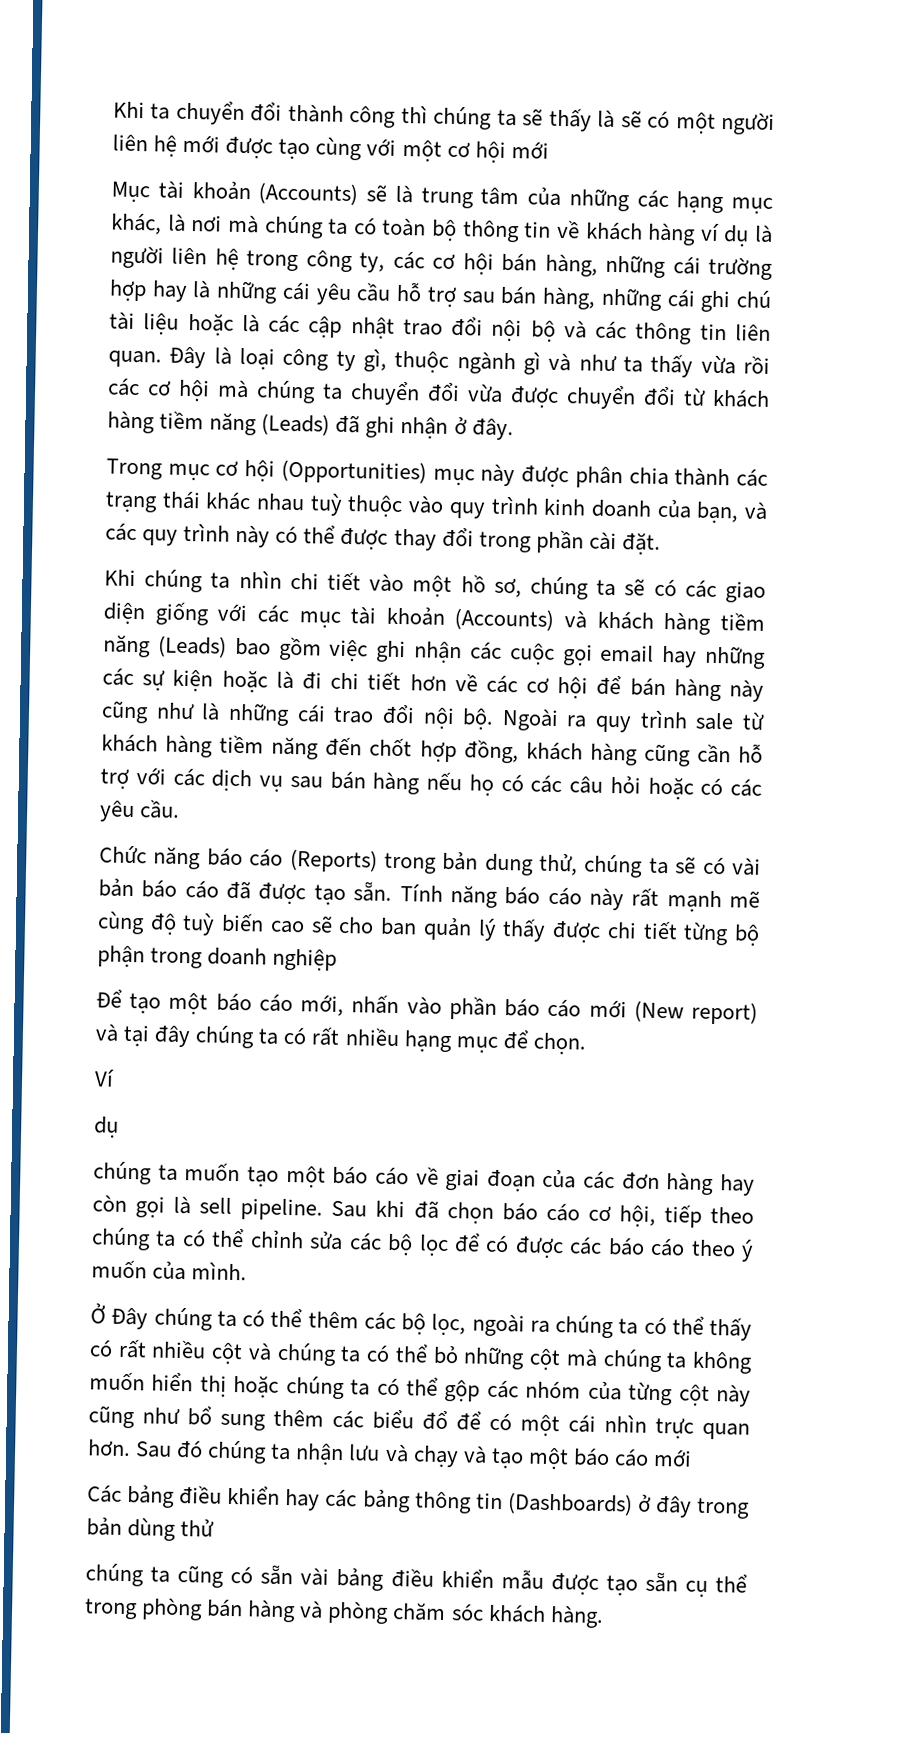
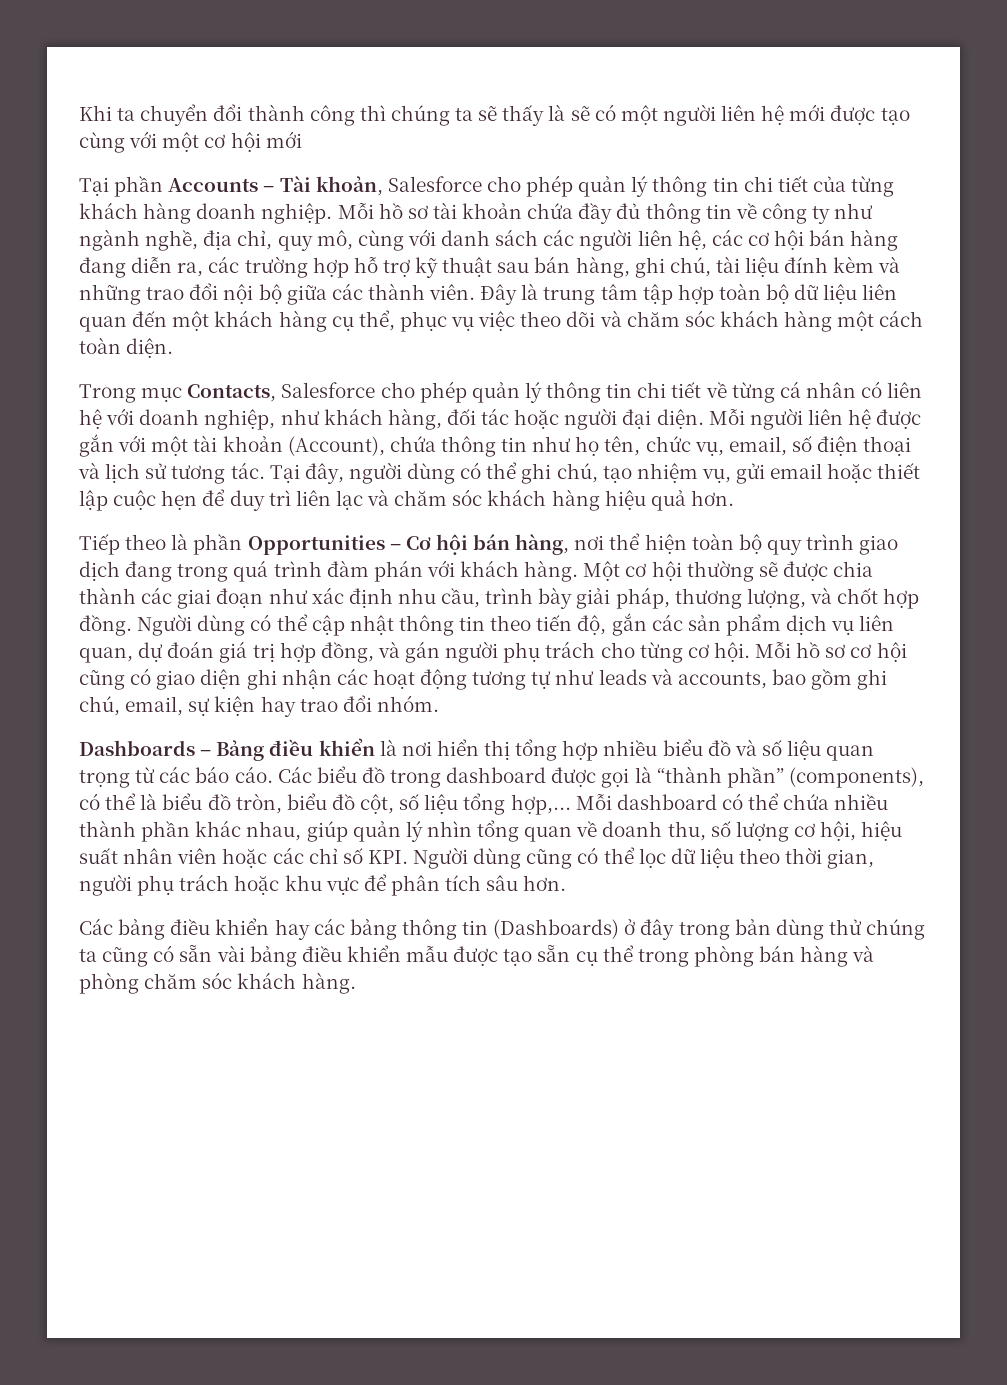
[111,180,773,214] [111,212,773,247] [110,245,773,280] [109,279,773,313] [109,311,771,345] [108,346,770,378] [107,377,770,410] [107,410,514,441] [106,458,769,489] [105,490,769,524] [105,522,661,555] [104,569,767,603] [103,601,765,635] [103,634,766,669] [102,667,764,702] [101,700,765,733] [101,733,764,767] [100,767,762,800] [99,799,181,823] [99,845,761,878] [98,878,760,913] [97,911,761,946] [97,945,338,971] [96,988,758,1025] [95,1023,587,1055] [94,1069,115,1087] [93,1116,119,1138] [93,1161,755,1196] [92,1194,754,1228] [91,1227,754,1262] [91,1259,248,1281] [90,1303,752,1341] [89,1338,754,1374] [89,1371,752,1407] [88,1405,750,1440] [87,1439,693,1470] Mục tài khoản (Accounts) sẽ là trung tâm của những các hạng mục khác, là nơi mà chúng ta có toàn bộ thông tin về khách hàng ví dụ là người liên hệ trong công ty, các cơ hội bán hàng, những cái trường hợp hay là những cái yêu cầu hỗ trợ sau bán hàng, những cái ghi chú tài liệu hoặc là các cập nhật trao đổi nội bộ và các thông tin liên quan. Đây là loại công ty gì, thuộc ngành gì và như ta thấy vừa rồi các cơ hội mà chúng ta chuyển đổi vừa được chuyển đổi từ khách hàng tiềm năng (Leads) đã ghi nhận ở đây. // Trong mục cơ hội (Opportunities) mục này được phân chia thành các trạng thái khác nhau tuỳ thuộc vào quy trình kinh doanh của bạn, và các quy trình này có thể được thay đổi trong phần cài đặt. // Khi chúng ta nhìn chi tiết vào một hồ sơ, chúng ta sẽ có các giao diện giống với các mục tài khoản (Accounts) và khách hàng tiềm năng (Leads) bao gồm việc ghi nhận các cuộc gọi email hay những các sự kiện hoặc là đi chi tiết hơn về các cơ hội để bán hàng này cũng như là những cái trao đổi nội bộ. Ngoài ra quy trình sale từ khách hàng tiềm năng đến chốt hợp đồng, khách hàng cũng cần hỗ trợ với các dịch vụ sau bán hàng nếu họ có các câu hỏi hoặc có các yêu cầu. // Chức năng báo cáo (Reports) trong bản dung thử, chúng ta sẽ có vài bản báo cáo đã được tạo sẵn. Tính năng báo cáo này rất mạnh mẽ cùng độ tuỳ biến cao sẽ cho ban quản lý thấy được chi tiết từng bộ phận trong doanh nghiệp // Để tạo một báo cáo mới, nhấn vào phần báo cáo mới (New report) và tại đây chúng ta có rất nhiều hạng mục để chọn. // Ví // dụ // chúng ta muốn tạo một báo cáo về giai đoạn của các đơn hàng hay còn gọi là sell pipeline. Sau khi đã chọn báo cáo cơ hội, tiếp theo chúng ta có thể chỉnh sửa các bộ lọc để có được các báo cáo theo ý muốn của mình. // Ở Đây chúng ta có thể thêm các bộ lọc, ngoài ra chúng ta có thể thấy có rất nhiều cột và chúng ta có thể bỏ những cột mà chúng ta không muốn hiển thị hoặc chúng ta có thể gộp các nhóm của từng cột này cũng như bổ sung thêm các biểu đổ để có một cái nhìn trực quan hơn. Sau đó chúng ta nhận lưu và chạy và tạo một báo cáo mới -> [79,175,895,197] [79,202,874,224] [79,229,899,251] [79,256,901,278] [79,283,898,305] [79,310,924,332] [79,337,174,358] [79,381,923,403] [79,408,922,430] [79,434,912,457] [78,462,921,484] [79,489,734,511] [79,533,899,555] [79,560,874,582] [79,587,920,609] [79,613,895,636] [79,641,907,663] [79,668,888,690] [79,695,439,717] [79,738,875,761] [79,766,924,788] [79,793,889,815] [79,820,903,842] [79,847,875,869] [79,874,567,896] Tại phần Accounts – Tài khoản, Salesforce cho phép quản lý thông tin chi tiết của từng khách hàng doanh nghiệp. Mỗi hồ sơ tài khoản chứa đầy đủ thông tin về công ty như ngành nghề, địa chỉ, quy mô, cùng với danh sách các người liên hệ, các cơ hội bán hàng đang diễn ra, các trường hợp hỗ trợ kỹ thuật sau bán hàng, ghi chú, tài liệu đính kèm và những trao đổi nội bộ giữa các thành viên. Đây là trung tâm tập hợp toàn bộ dữ liệu liên quan đến một khách hàng cụ thể, phục vụ việc theo dõi và chăm sóc khách hàng một cách toàn diện. // Trong mục Contacts, Salesforce cho phép quản lý thông tin chi tiết về từng cá nhân có liên hệ với doanh nghiệp, như khách hàng, đối tác hoặc người đại diện. Mỗi người liên hệ được gắn với một tài khoản (Account), chứa thông tin như họ tên, chức vụ, email, số điện thoại và lịch sử tương tác. Tại đây, người dùng có thể ghi chú, tạo nhiệm vụ, gửi email hoặc thiết lập cuộc hẹn để duy trì liên lạc và chăm sóc khách hàng hiệu quả hơn. // Tiếp theo là phần Opportunities – Cơ hội bán hàng, nơi thể hiện toàn bộ quy trình giao dịch đang trong quá trình đàm phán với khách hàng. Một cơ hội thường sẽ được chia thành các giai đoạn như xác định nhu cầu, trình bày giải pháp, thương lượng, và chốt hợp đồng. Người dùng có thể cập nhật thông tin theo tiến độ, gắn các sản phẩm dịch vụ liên quan, dự đoán giá trị hợp đồng, và gán người phụ trách cho từng cơ hội. Mỗi hồ sơ cơ hội cũng có giao diện ghi nhận các hoạt động tương tự như leads và accounts, bao gồm ghi chú, email, sự kiện hay trao đổi nhóm. // Dashboards – Bảng điều khiển là nơi hiển thị tổng hợp nhiều biểu đồ và số liệu quan trọng từ các báo cáo. Các biểu đồ trong dashboard được gọi là “thành phần” (components), có thể là biểu đồ tròn, biểu đồ cột, số liệu tổng hợp,... Mỗi dashboard có thể chứa nhiều thành phần khác nhau, giúp quản lý nhìn tổng quan về doanh thu, số lượng cơ hội, hiệu suất nhân viên hoặc các chỉ số KPI. Người dùng cũng có thể lọc dữ liệu theo thời gian, người phụ trách hoặc khu vực để phân tích sâu hơn.
(215, 1527) // -> (862, 927) none

